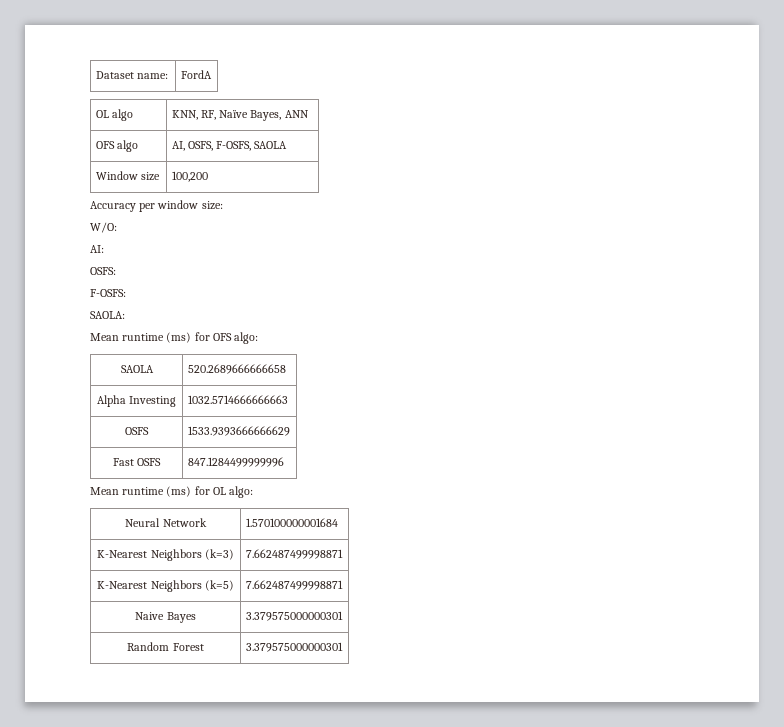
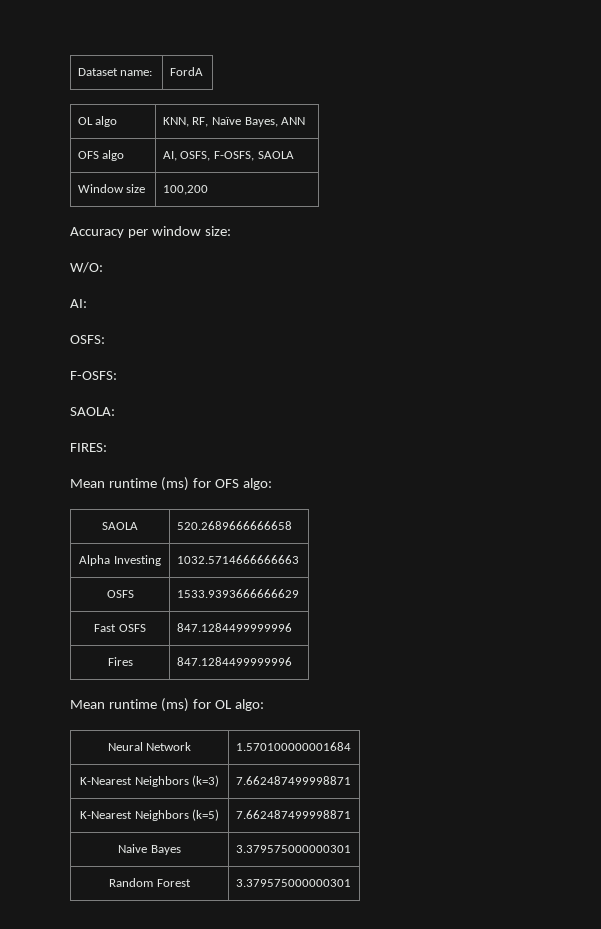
(125, 315) none -> [70,443,107,452] // FIRES:
(284, 462) none -> [107,657,133,666] [176,657,292,666] // Fires | 847.1284499999996

